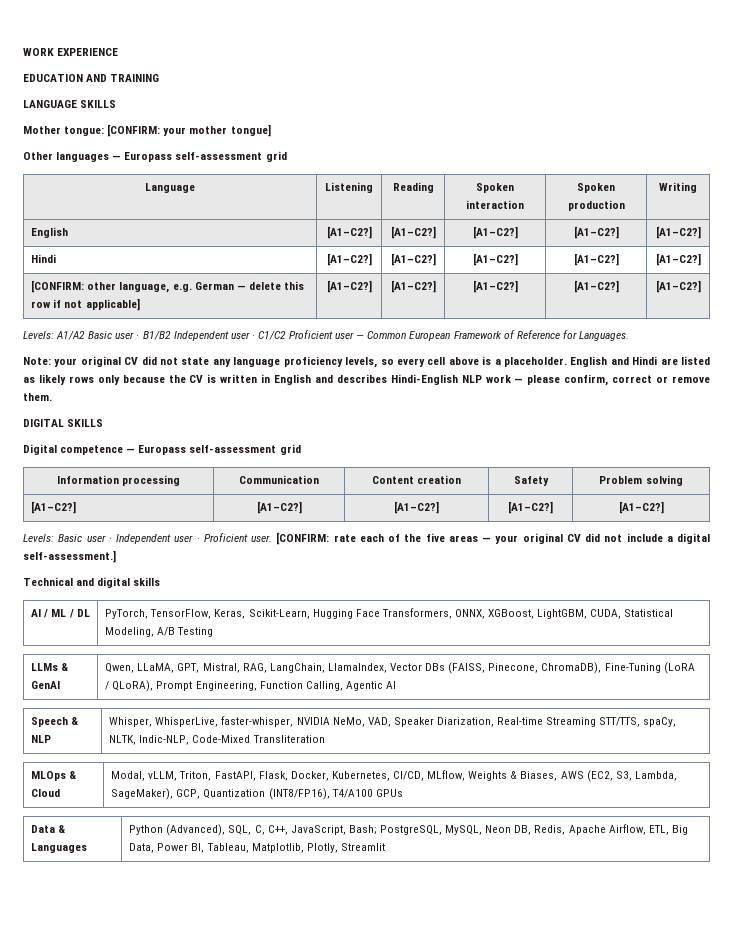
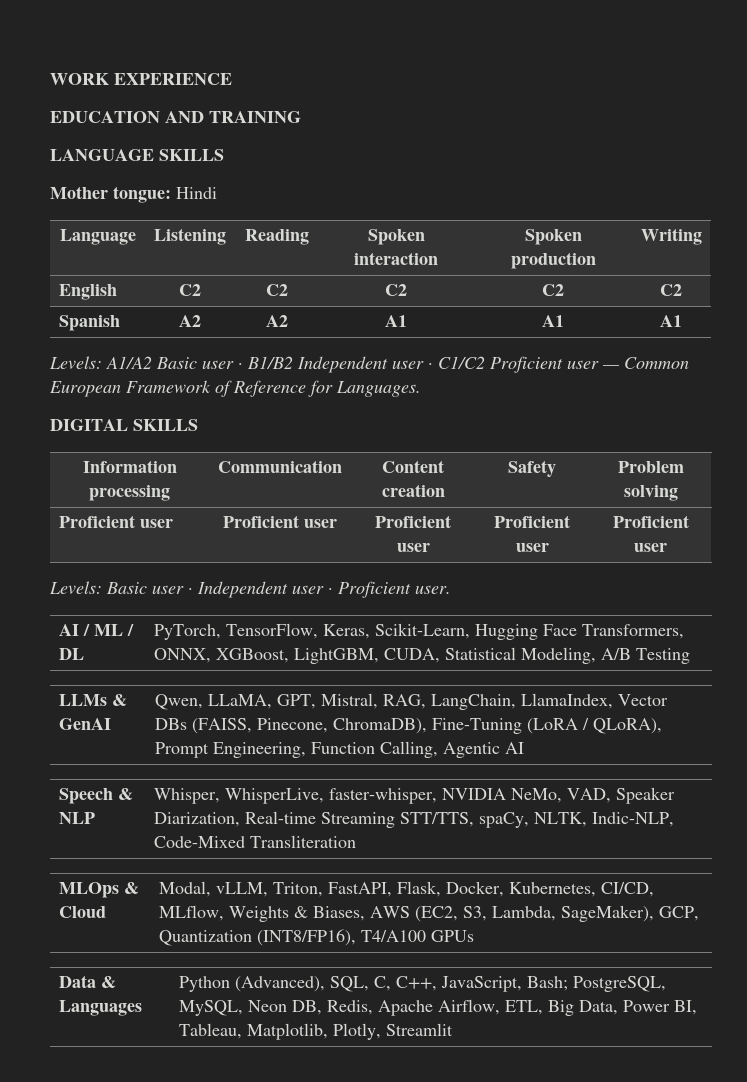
[107,124,271,137] [23,151,287,162] [CONFIRM: your mother tongue] // Other languages — Europass self-assessment grid -> [176,187,217,199] Hindi
[326,226,372,239] [390,226,436,239] [472,226,518,239] [573,226,619,239] [655,226,701,239] [31,254,57,263] [326,253,372,266] [390,253,436,266] [472,253,518,266] [573,253,619,266] [655,253,701,266] [31,280,305,293] [31,298,140,311] [326,280,372,293] [390,280,436,293] [472,280,518,293] [573,280,619,293] [655,280,701,293] [A1–C2?] | [A1–C2?] | [A1–C2?] | [A1–C2?] | [A1–C2?] // Hindi | [A1–C2?] | [A1–C2?] | [A1–C2?] | [A1–C2?] | [A1–C2?] // [CONFIRM: other language, e.g. German — delete this row if not applicable] | [A1–C2?] | [A1–C2?] | [A1–C2?] | [A1–C2?] | [A1–C2?] -> [179,284,201,296] [265,284,288,296] [385,284,407,296] [542,284,564,296] [660,284,682,296] [58,315,120,331] [179,315,201,327] [265,315,288,327] [385,315,407,327] [542,315,564,327] [660,315,682,327] C2 | C2 | C2 | C2 | C2 // Spanish | A2 | A2 | A1 | A1 | A1
[23,356,711,368] [23,374,711,386] [23,393,52,401] [23,419,104,427] [23,444,301,455] Note: your original CV did not state any language proficiency levels, so every cell above is a placeholder. English and Hindi are listed as likely rows only because the CV is written in English and describes Hindi-English NLP work — please confirm, correct or remove them. // DIGITAL SKILLS // Digital competence — Europass self-assessment grid -> [50,419,198,431] DIGITAL SKILLS
[31,501,77,514] [256,501,302,514] [394,501,439,514] [508,501,553,514] [618,501,664,514] [A1–C2?] | [A1–C2?] | [A1–C2?] | [A1–C2?] | [A1–C2?] -> [58,515,173,528] [223,515,337,528] [375,515,451,528] [396,543,430,552] [494,515,570,528] [515,543,549,552] [612,515,689,528] [634,543,667,552] Proficient user | Proficient user | Proficient user | Proficient user | Proficient user
[276,532,710,545] [23,550,116,563] [23,577,161,588] [CONFIRM: rate each of the five areas — your original CV did not include a digital self-assessment.] // Technical and digital skills -> (451, 589) none

